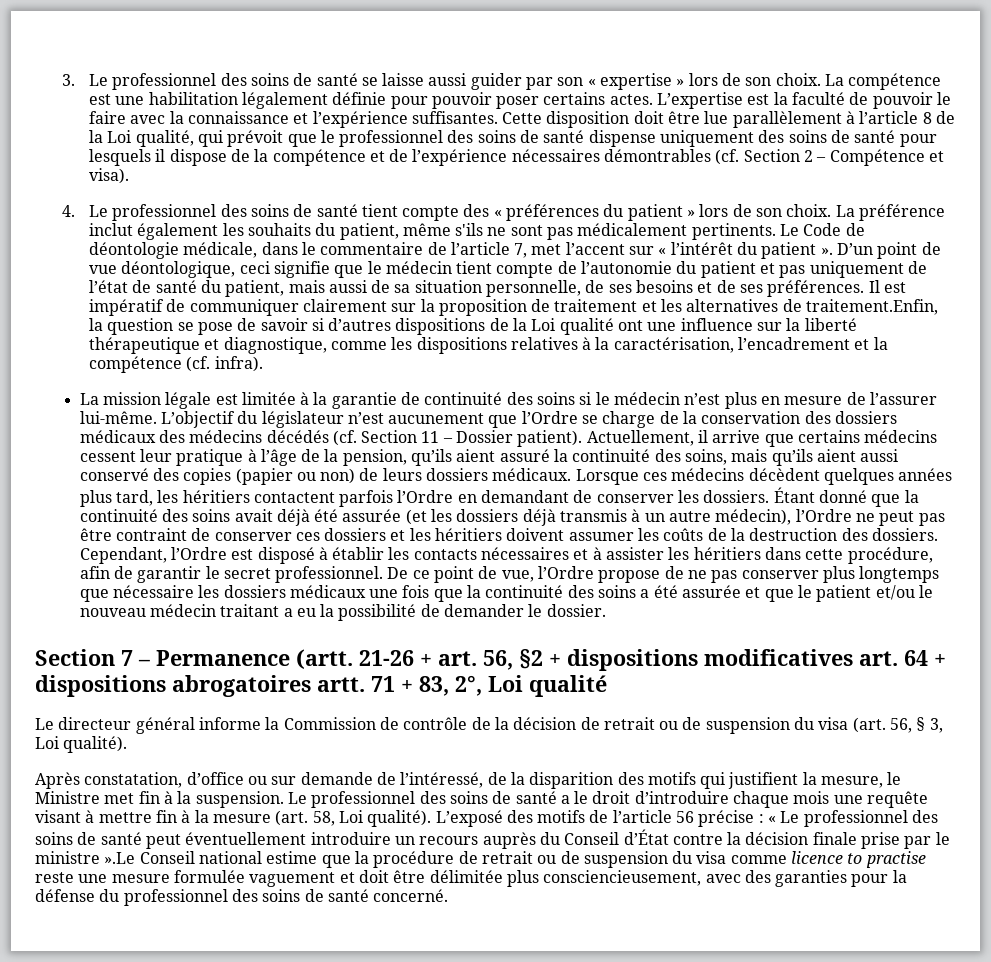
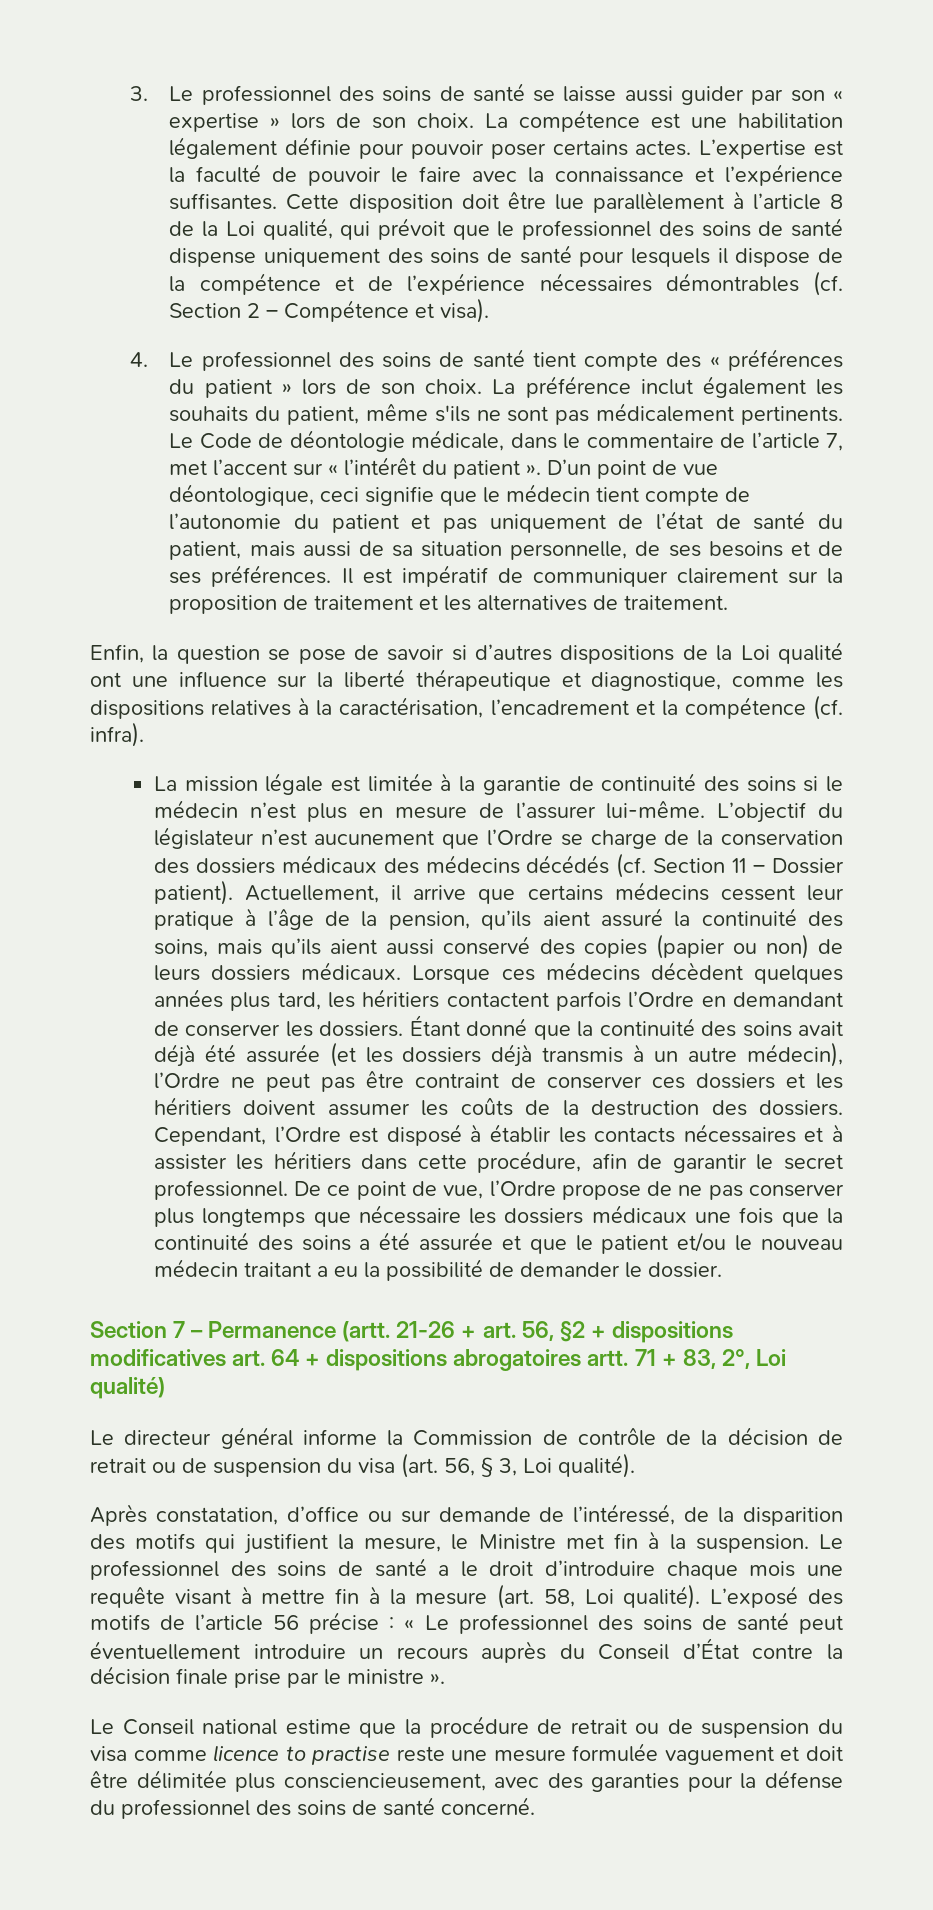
[806,299,939,315] traitement.Enfin, -> [624,595,729,610] [90,644,144,663] traitement. // Enfin,
[529,675,607,697] qualité -> [90,1377,165,1399] qualité)
[104,852,136,864] ».Le -> [430,1674,445,1684] [90,1719,114,1734] ». // Le

